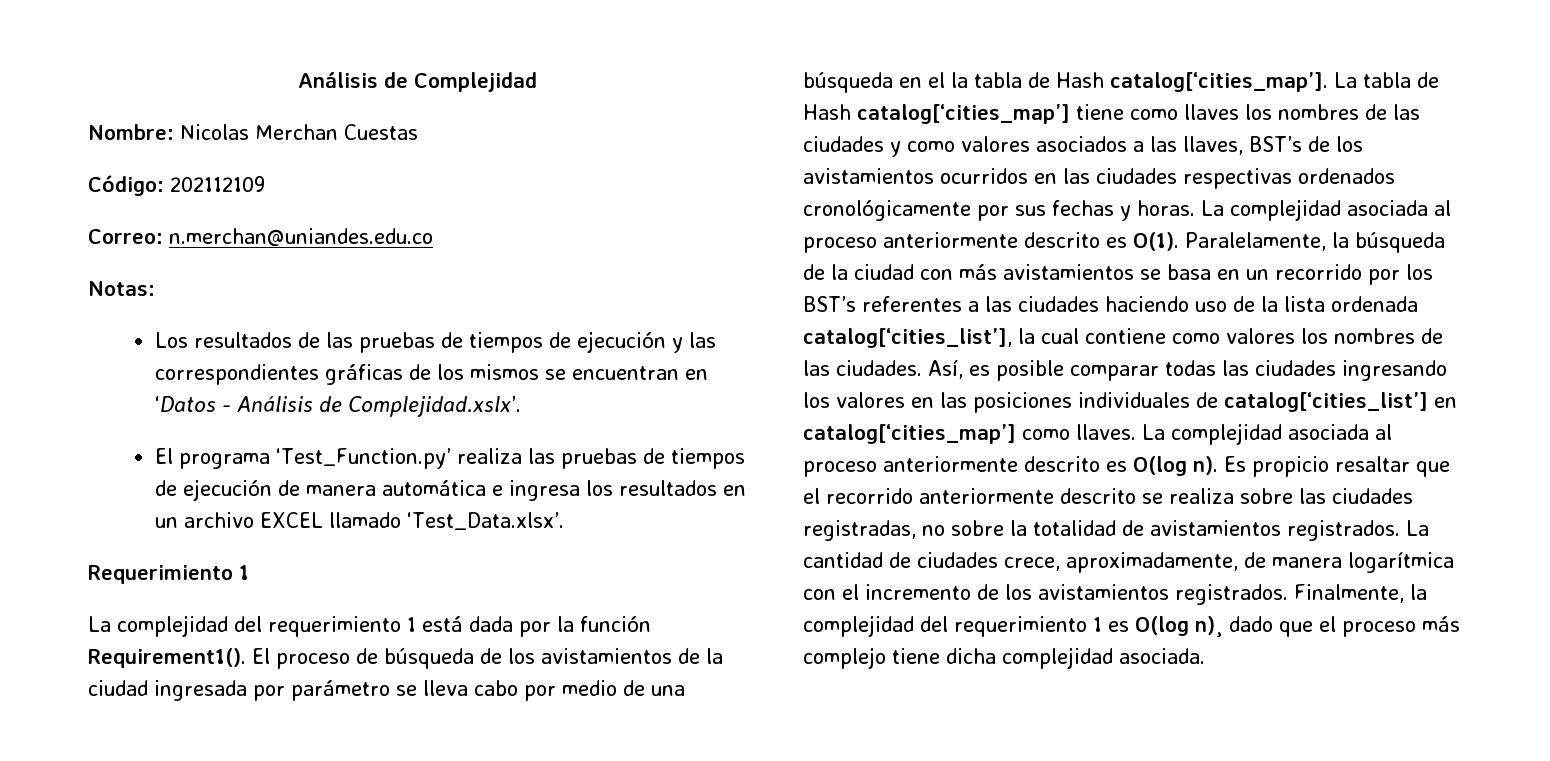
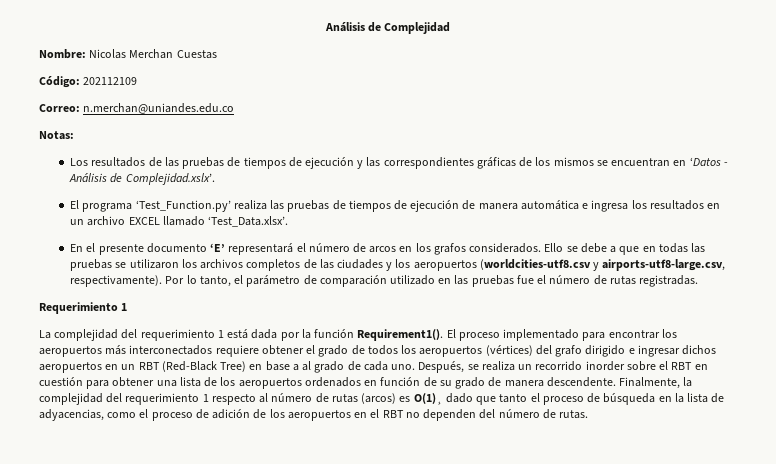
(565, 521) none -> [70,243,706,255] [70,259,726,271] [70,275,699,287] // En el presente documento ‘E’ representará el número de arcos en los grafos considerados. Ello se debe a que en todas las pruebas se utilizaron los archivos completos de las ciudades y los aeropuertos (worldcities-utf8.csv y airports-utf8-large.csv, respectivamente). Por lo tanto, el parámetro de comparación utilizado en las pruebas fue el número de rutas registradas.
[356,648,723,669] [88,680,685,701] [803,72,1439,93] [803,104,1420,124] [803,136,1363,157] [803,168,1395,189] [803,199,1451,221] [803,232,1445,253] [803,264,1433,285] [803,296,1418,312] [803,328,1443,348] [803,360,1447,381] [803,392,1457,413] [803,423,1392,445] [803,456,1450,477] [803,488,1413,504] [803,520,1429,541] [803,552,1454,573] [803,584,1288,605] de búsqueda de los avistamientos de la ciudad ingresada por parámetro se lleva cabo por medio de una búsqueda en el la tabla de Hash catalog[‘cities_map’]. La tabla de Hash catalog[‘cities_map’] tiene como llaves los nombres de las ciudades y como valores asociados a las llaves, BST’s de los avistamientos ocurridos en las ciudades respectivas ordenados cronológicamente por sus fechas y horas. La complejidad asociada al proceso anteriormente descrito es O(1). Paralelamente, la búsqueda de la ciudad con más avistamientos se basa en un recorrido por los BST’s referentes a las ciudades haciendo uso de la lista ordenada catalog[‘cities_list’], la cual contiene como valores los nombres de las ciudades. Así, es posible comparar todas las ciudades ingresando los valores en las posiciones individuales de catalog[‘cities_list’] en catalog[‘cities_map’] como llaves. La complejidad asociada al proceso anteriormente descrito es O(log n). Es propicio resaltar que el recorrido anteriormente descrito se realiza sobre las ciudades registradas, no sobre la totalidad de avistamientos registrados. La cantidad de ciudades crece, aproximadamente, de manera logarítmica con el incremento de los avistamientos registrados. -> [503,329,677,341] [39,345,717,357] [39,361,708,373] [39,377,616,389] implementado para encontrar los aeropuertos más interconectados requiere obtener el grado de todos los aeropuertos (vértices) del grafo dirigido e ingresar dichos aeropuertos en un RBT (Red-Black Tree) en base a al grado de cada uno. Después, se realiza un recorrido inorder sobre el RBT en cuestión para obtener una lista de los aeropuertos ordenados en función de su grado de manera descendente.
[1108,616,1223,637] es O(log n)¸ -> [211,393,443,405] respecto al número de rutas (arcos) es O(1)¸
[1319,616,1460,637] [803,647,1205,669] el proceso más complejo tiene dicha complejidad asociada. -> [499,393,725,405] [39,409,589,421] tanto el proceso de búsqueda en la lista de adyacencias, como el proceso de adición de los aeropuertos en el RBT no dependen del número de rutas.

